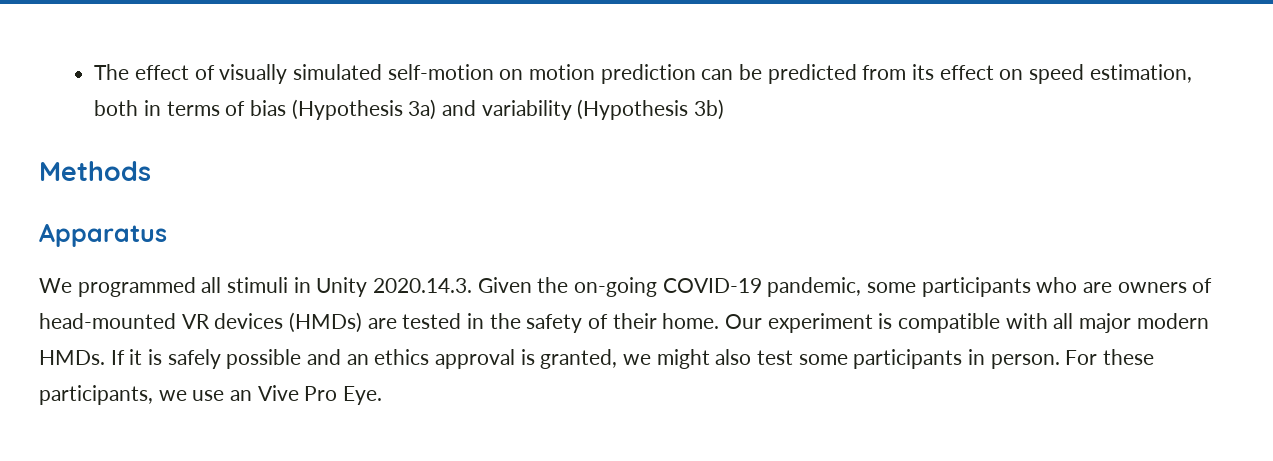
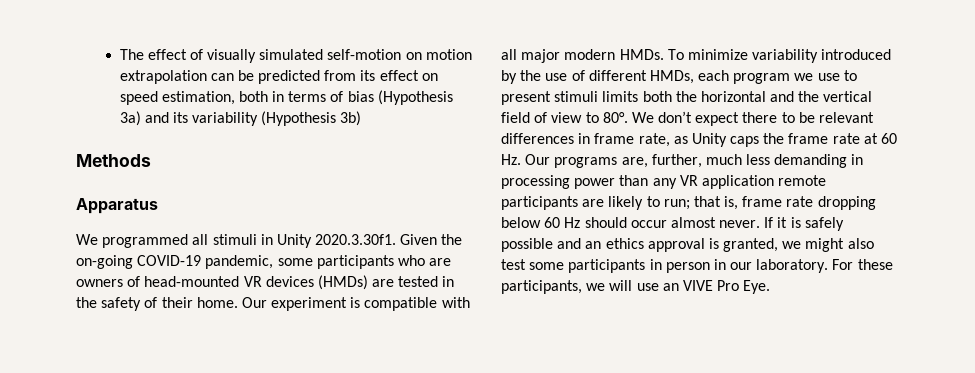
[600,64,696,84] prediction -> [119,70,207,84] extrapolation
(476, 108) none -> [172,112,188,123] its
[373,278,473,293] 2020.14.3. -> [315,234,397,245] 2020.3.30f1.
(105, 357) none -> [667,49,892,63] [501,70,857,84] [501,91,873,105] [501,111,875,126] [501,133,898,147] [501,154,864,168] [501,175,827,189] [501,196,876,210] [501,217,761,228] To minimize variability introduced by the use of different HMDs, each program we use to present stimuli limits both the horizontal and the vertical field of view to 80°. We don’t expect there to be relevant differences in frame rate, as Unity caps the frame rate at 60 Hz. Our programs are, further, much less demanding in processing power than any VR application remote participants are likely to run; that is, frame rate dropping below 60 Hz should occur almost never.
[990,354,1060,369] person. -> [665,259,829,273] person in our laboratory.
(187, 395) none -> [609,280,633,291] will
[257,385,299,401] Vive -> [682,280,713,291] VIVE

